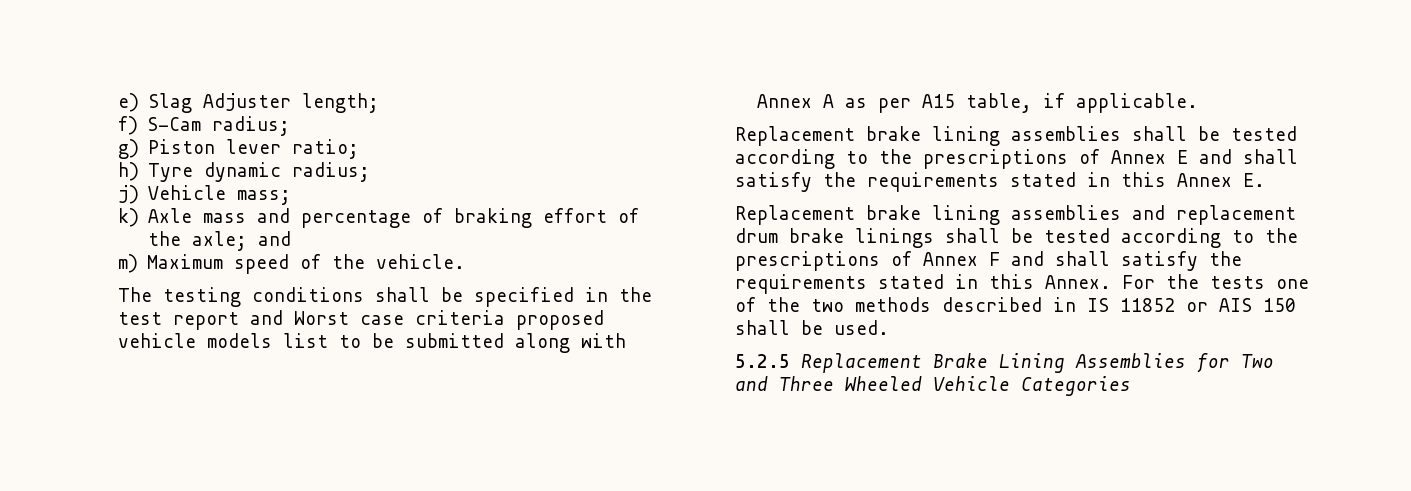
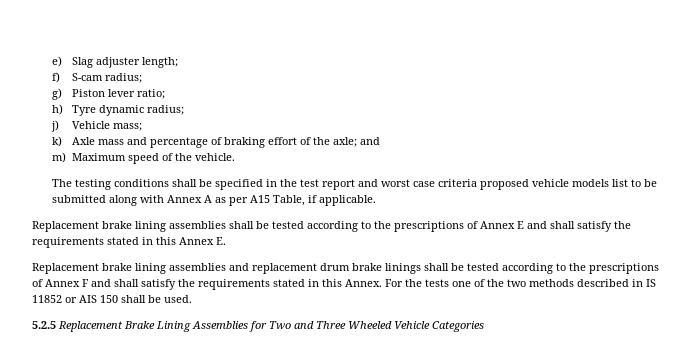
[203,93,292,111] Adjuster -> [95,57,140,68] adjuster
[147,117,202,131] S-Cam -> [71,73,103,81] S-cam
[293,311,349,325] Worst -> [380,179,410,187] worst
[965,93,1032,113] table, -> [272,195,305,206] Table,

